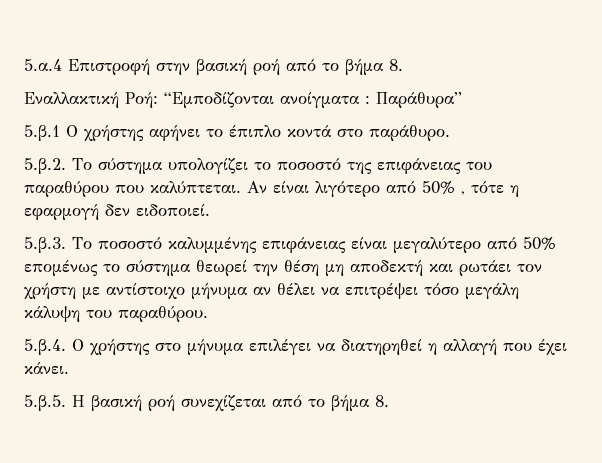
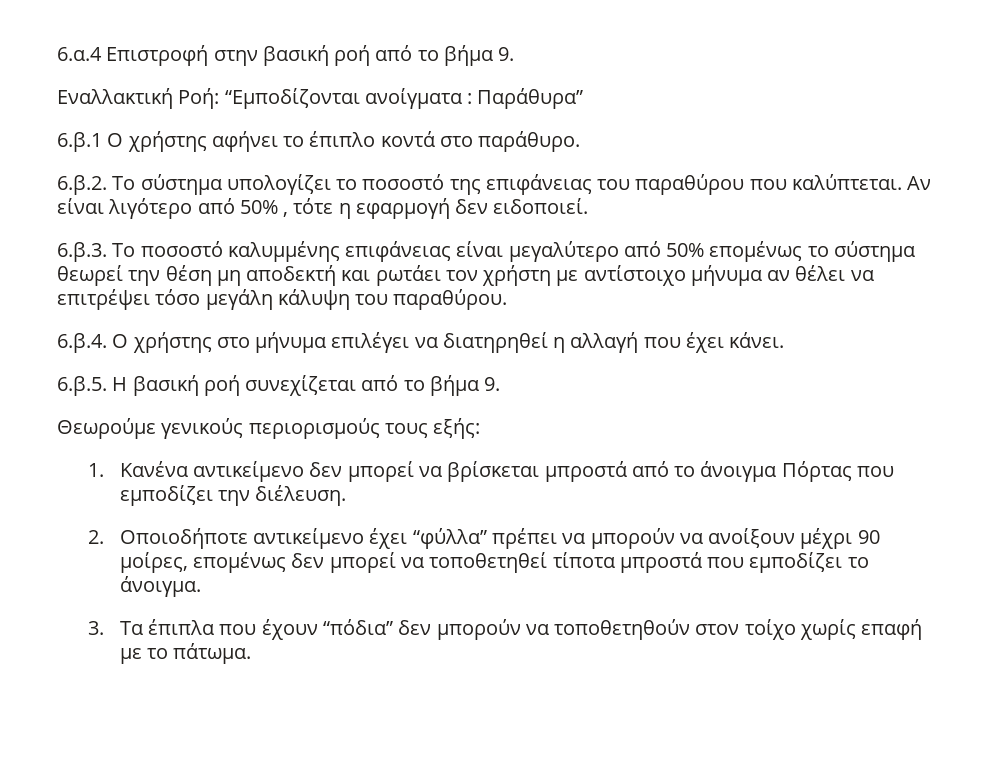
[24,59,62,71] 5.α.4 -> [57,47,102,61] 6.α.4
[389,59,403,71] 8. -> [498,47,515,61] 9.
[24,125,60,141] 5.β.1 -> [57,132,102,152] 6.β.1
[24,158,66,174] 5.β.2. -> [57,175,107,195] 6.β.2.
[24,237,66,253] 5.β.3. -> [57,242,107,262] 6.β.3.
[24,339,66,355] 5.β.4. -> [57,333,107,353] 6.β.4.
[24,395,66,411] 5.β.5. -> [57,376,107,396] 6.β.5.
[375,395,389,407] 8. -> [484,377,501,391] [57,418,481,439] [88,461,894,482] [119,485,347,506] [88,528,880,549] [119,552,869,573] [119,576,201,597] [88,619,923,640] [119,643,252,664] 9. // Θεωρούμε γενικούς περιορισμούς τους εξής: // 1. Κανένα αντικείμενο δεν μπορεί να βρίσκεται μπροστά από το άνοιγμα Πόρτας που εμποδίζει την διέλευση. // 2. Οποιοδήποτε αντικείμενο έχει “φύλλα” πρέπει να μπορούν να ανοίξουν μέχρι 90 μοίρες, επομένως δεν μπορεί να τοποθετηθεί τίποτα μπροστά που εμποδίζει το άνοιγμα. // 3. Τα έπιπλα που έχουν “πόδια” δεν μπορούν να τοποθετηθούν στον τοίχο χωρίς επαφή με το πάτωμα.

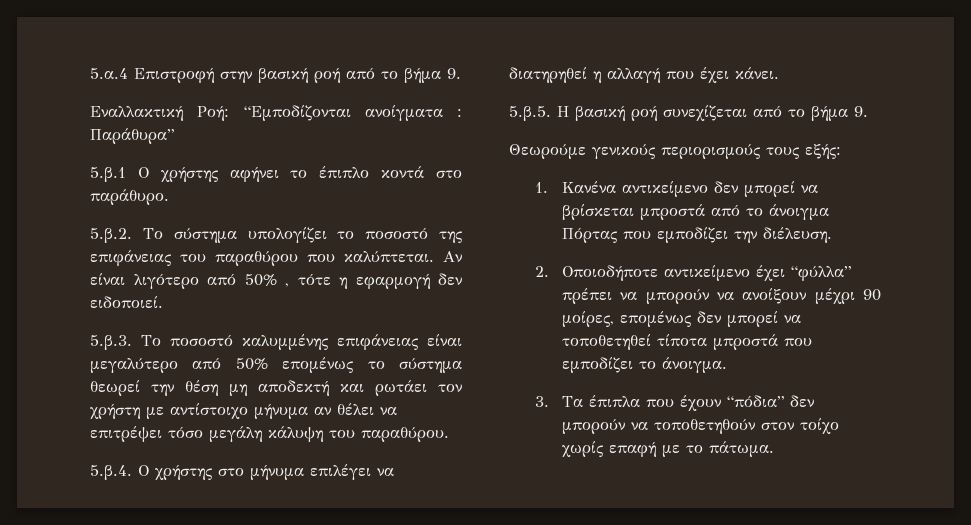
[57,47,102,61] 6.α.4 -> [90,68,128,79] 5.α.4
[57,132,102,152] 6.β.1 -> [90,167,126,182] 5.β.1
[57,175,107,195] 6.β.2. -> [90,228,132,243] 5.β.2.
[57,242,107,262] 6.β.3. -> [90,335,132,350] 5.β.3.
[57,333,107,353] 6.β.4. -> [90,465,132,480] 5.β.4.
[57,376,107,396] 6.β.5. -> [509,106,551,121] 5.β.5.

